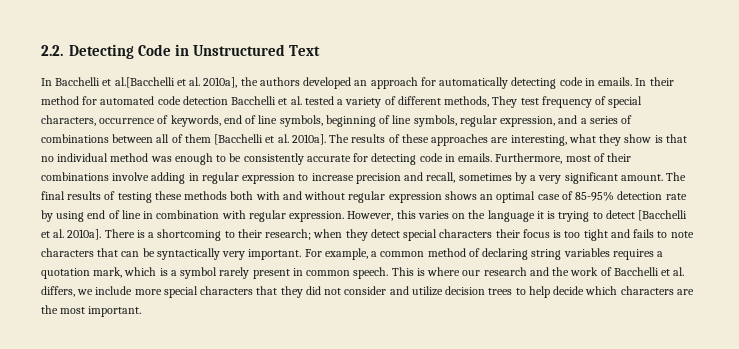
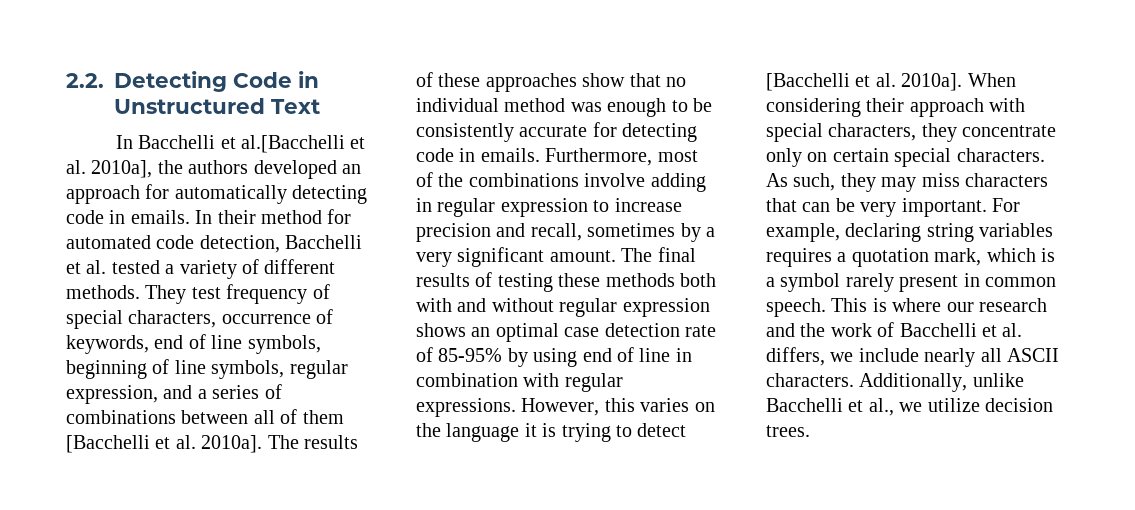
[182,96,228,105] detection -> [199,235,280,253] detection,
[444,96,490,107] methods, -> [66,285,140,299] methods.
[491,134,663,146] are interesting, what they show is -> [582,73,626,87] show
[607,153,632,162] their -> [438,173,464,187] the
[561,191,687,201] of 85-95% detection rate -> [604,323,716,337] [416,347,503,362] detection rate of 85-95%
[289,211,345,222] expression. -> [416,398,516,417] expressions.
[104,229,694,241] There is a shortcoming to their research; when they detect special characters their focus is too tight and fails to note -> [967,73,1016,87] [766,98,1026,117] [766,123,1057,142] [766,148,1045,167] [766,173,960,192] When considering their approach with special characters, they concentrate only on certain special characters. As such, they may miss
[156,248,220,260] syntactically -> (855, 205) none
[371,248,480,257] a common method of -> (840, 232) none
[134,286,694,298] [41,305,142,317] more special characters that they did not consider and utilize decision trees to help decide which characters are the most important. -> [924,348,1059,367] [766,373,1024,392] [766,398,1053,416] [766,425,810,437] nearly all ASCII characters. Additionally, unlike Bacchelli et al., we utilize decision trees.

